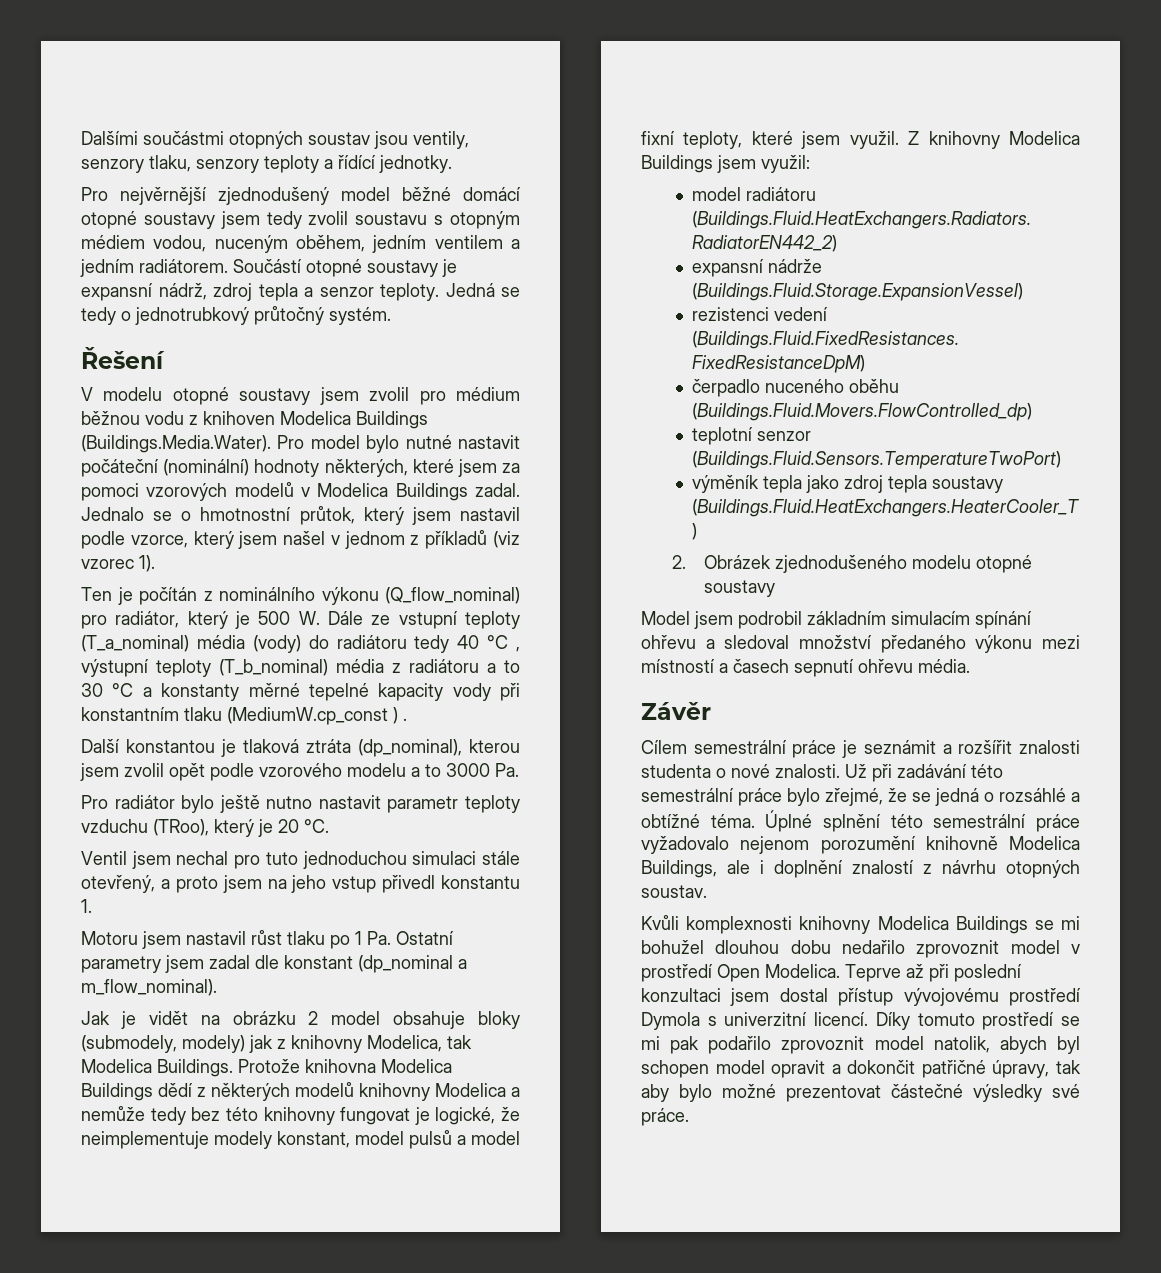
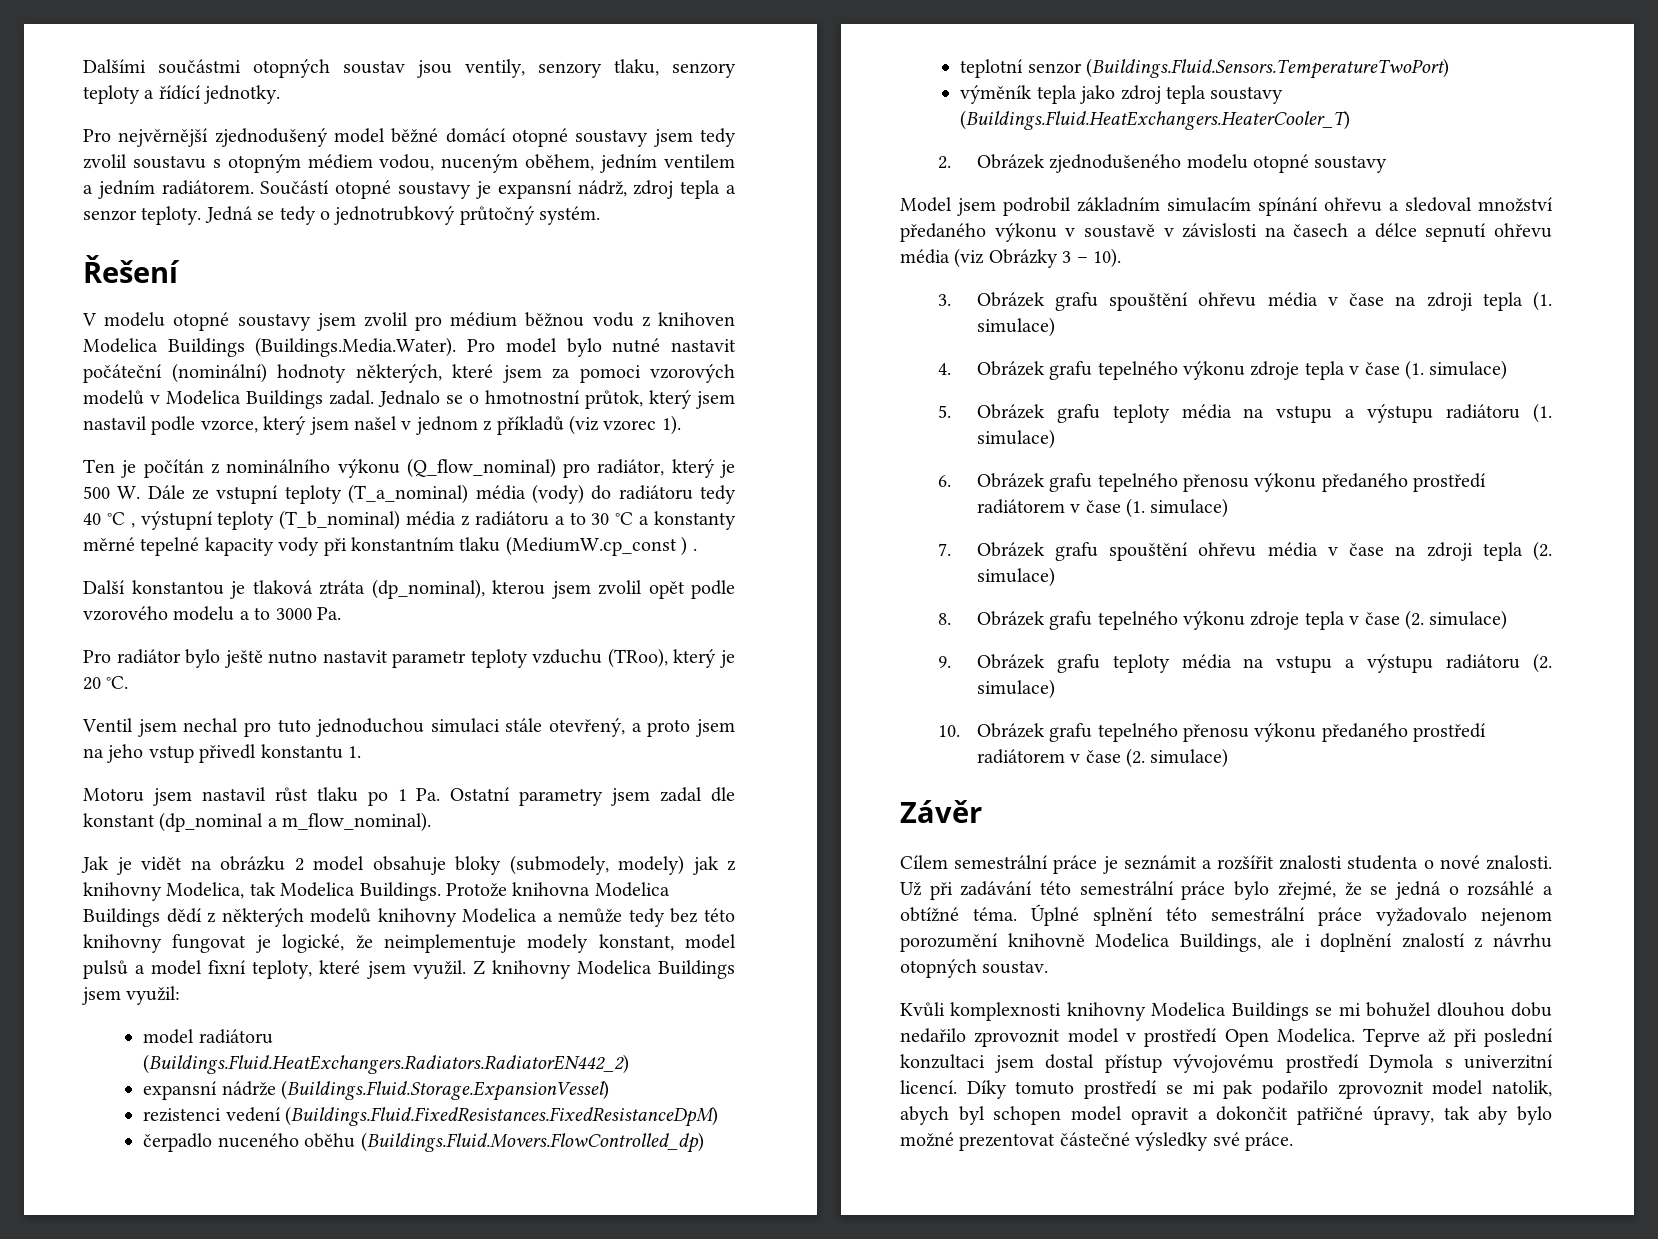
[1042,635,1080,649] [641,659,970,677] mezi místností a časech sepnutí ohřevu média. -> [1065,223,1552,242] [900,248,1121,268] [938,291,1552,311] [976,317,1055,337] [938,360,1508,380] [938,403,1552,423] [976,429,1055,449] [938,473,1487,492] [976,498,1229,518] [938,541,1552,561] [976,567,1055,587] [938,610,1508,630] [938,653,1552,673] [976,679,1055,699] [938,723,1487,742] [976,748,1229,768] v soustavě v závislosti na časech a délce sepnutí ohřevu média (viz Obrázky 3 – 10). // 3. Obrázek grafu spouštění ohřevu média v čase na zdroji tepla (1. simulace) // 4. Obrázek grafu tepelného výkonu zdroje tepla v čase (1. simulace) // 5. Obrázek grafu teploty média na vstupu a výstupu radiátoru (1. simulace) // 6. Obrázek grafu tepelného přenosu výkonu předaného prostředí radiátorem v čase (1. simulace) // 7. Obrázek grafu spouštění ohřevu média v čase na zdroji tepla (2. simulace) // 8. Obrázek grafu tepelného výkonu zdroje tepla v čase (2. simulace) // 9. Obrázek grafu teploty média na vstupu a výstupu radiátoru (2. simulace) // 10. Obrázek grafu tepelného přenosu výkonu předaného prostředí radiátorem v čase (2. simulace)

